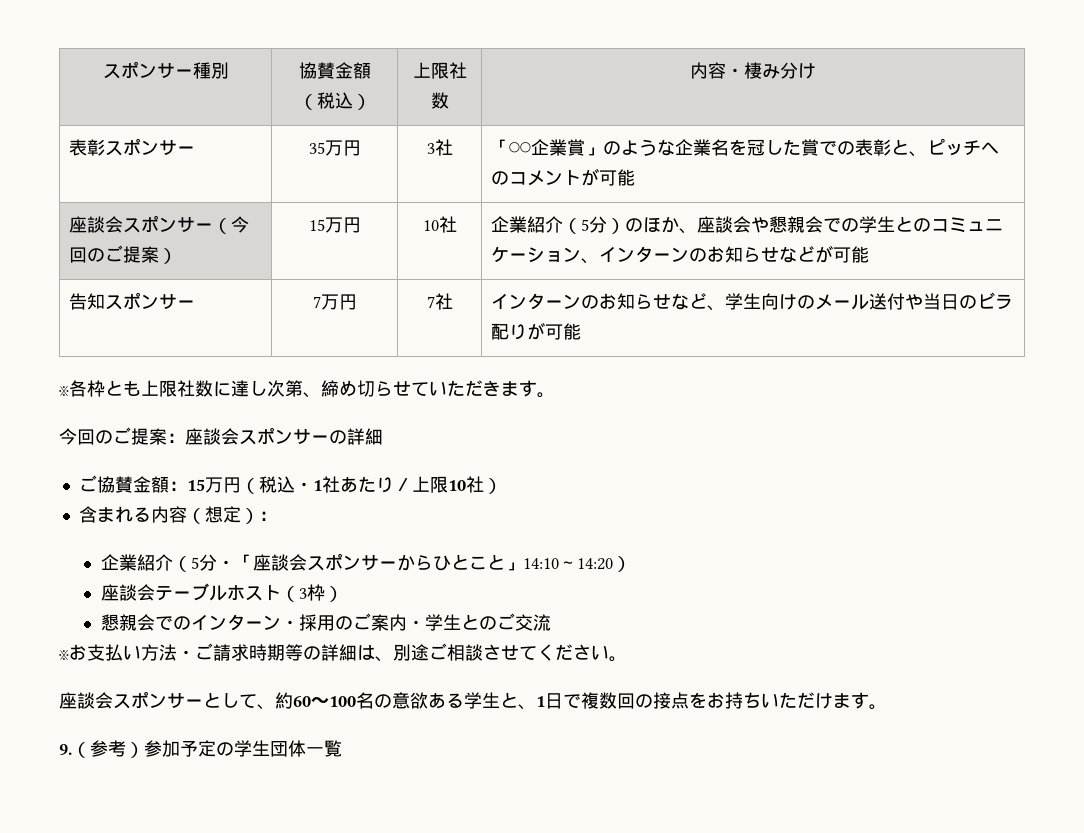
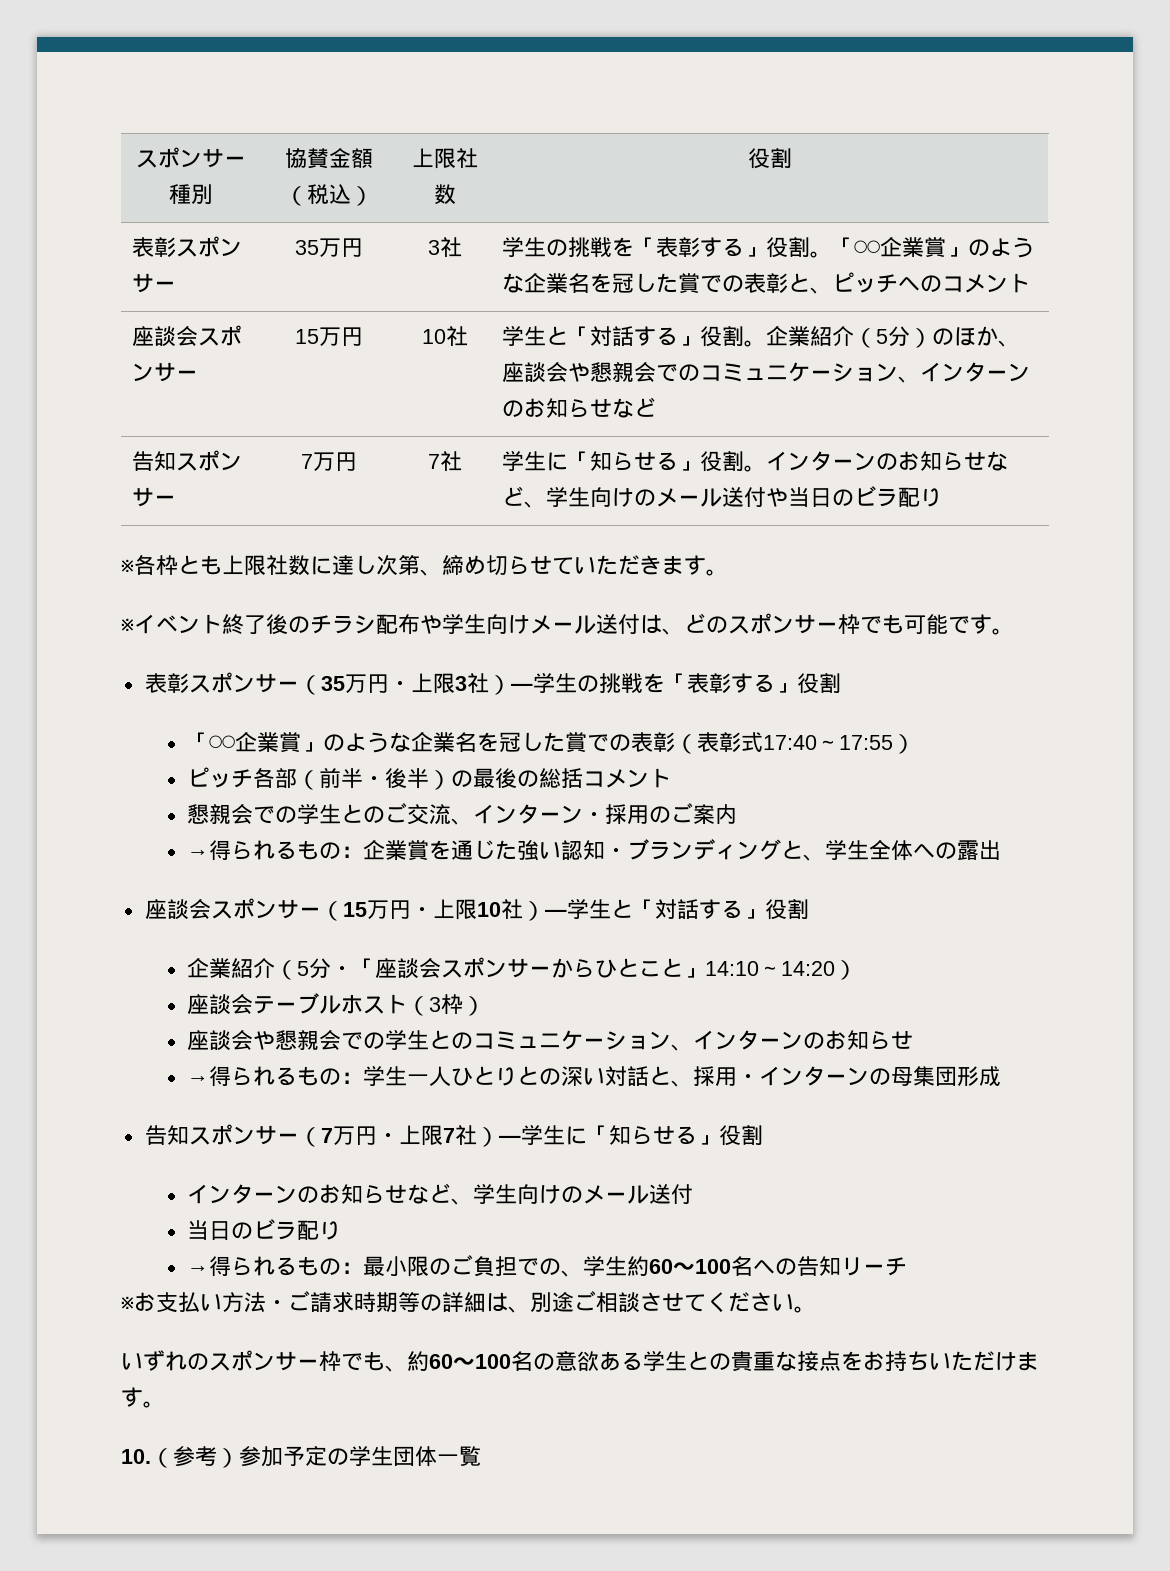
[690,62,816,79] 内容・棲み分け -> [748,148,792,169] 役割
(453, 147) none -> [501,237,832,258] 学生の挑戦を「表彰する」役割。
[580,168,635,186] [68,215,249,234] [68,245,177,264] が可能 // 座談会スポンサー（今回のご提案） -> [131,325,242,347] [131,362,198,382] // 座談会スポンサー
(457, 224) none -> [501,326,766,347] 学生と「対話する」役割。
[858,216,931,233] 学生との -> (700, 372) none
[814,245,869,263] が可能 -> (656, 407) none
(453, 301) none -> [501,451,766,472] 学生に「知らせる」役割。
[526,322,581,340] が可能 -> (942, 497) none
[59,427,383,445] [78,475,502,494] [78,506,277,524] 今回のご提案：座談会スポンサーの詳細 // ご協賛金額：15万円（税込・1社あたり／上限10社） // 含まれる内容（想定）： -> [121,613,1014,635] [144,672,841,695] [187,732,916,754] [187,767,672,790] [187,803,738,825] [187,839,1002,861] [144,898,809,921] ※イベント終了後のチラシ配布や学生向けメール送付は、どのスポンサー枠でも可能です。 // 表彰スポンサー（35万円・上限3社）―学生の挑戦を「表彰する」役割 // 「◯◯企業賞」のような企業名を冠した賞での表彰（表彰式17:40～17:55） // ピッチ各部（前半・後半）の最後の総括コメント // 懇親会での学生とのご交流、インターン・採用のご案内 // →得られるもの：企業賞を通じた強い認知・ブランディングと、学生全体への露出 // 座談会スポンサー（15万円・上限10社）―学生と「対話する」役割
[100,613,551,631] 懇親会でのインターン・採用のご案内・学生とのご交流 -> [187,1030,914,1051] [187,1066,1002,1087] [144,1124,763,1147] [187,1183,694,1205] [187,1219,342,1240] [187,1255,908,1277] 座談会や懇親会での学生とのコミュニケーション、インターンのお知らせ // →得られるもの：学生一人ひとりとの深い対話と、採用・インターンの母集団形成 // 告知スポンサー（7万円・上限7社）―学生に「知らせる」役割 // インターンのお知らせなど、学生向けのメール送付 // 当日のビラ配り // →得られるもの：最小限のご負担での、学生約60〜100名への告知リーチ
[59,691,257,709] 座談会スポンサーとして -> [121,1350,385,1371] いずれのスポンサー枠でも
[518,692,653,710] 、1日で複数回の -> [709,1351,797,1372] の貴重な
[59,744,72,755] 9. -> [121,1449,151,1464] 10.

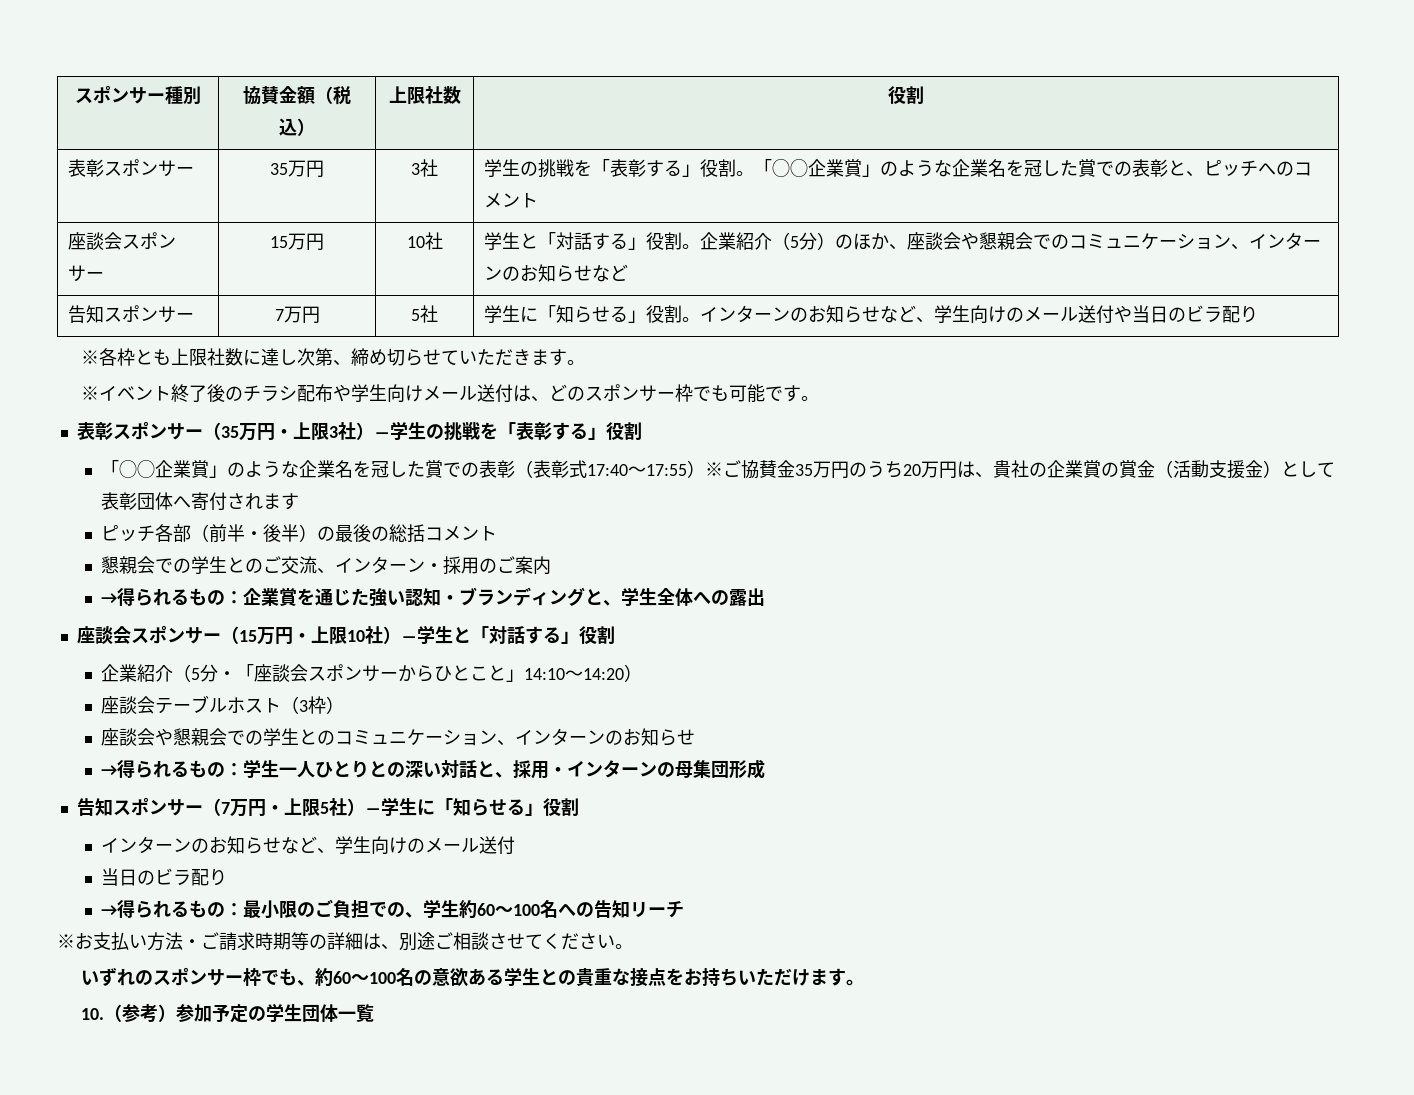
[427,454,440,469] 7 -> [411,309,420,321] 5
(916, 744) none -> [705,460,1336,479] [101,492,300,511] ※ご協賛金35万円のうち20万円は、貴社の企業賞の賞金（活動支援金）として表彰団体へ寄付されます
[442,1128,455,1143] 7 -> [319,802,329,814] 5

